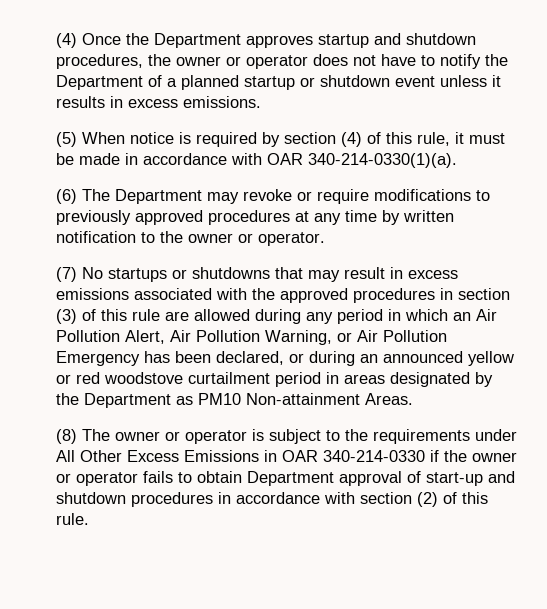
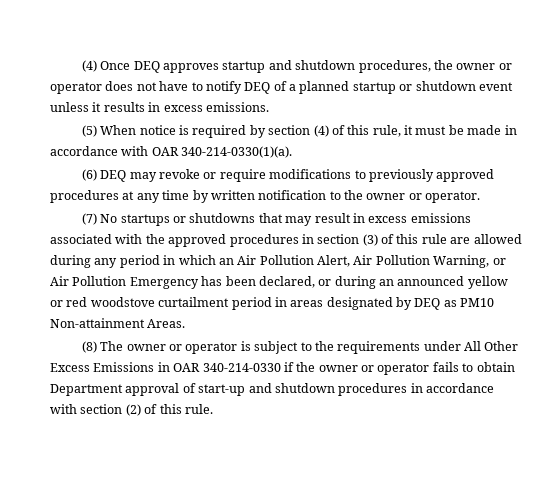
[126,33,241,48] the Department -> [133,61,160,73] DEQ
[485,54,508,66] [56,75,143,90] the Department -> [244,82,271,94] DEQ
[82,189,202,204] The Department -> [100,170,127,182] DEQ
[56,393,171,408] the Department -> [414,298,441,310] DEQ

